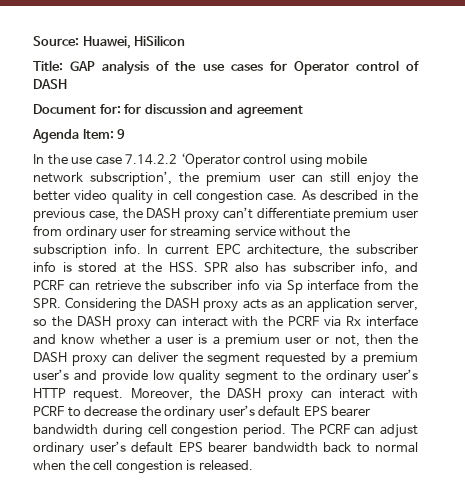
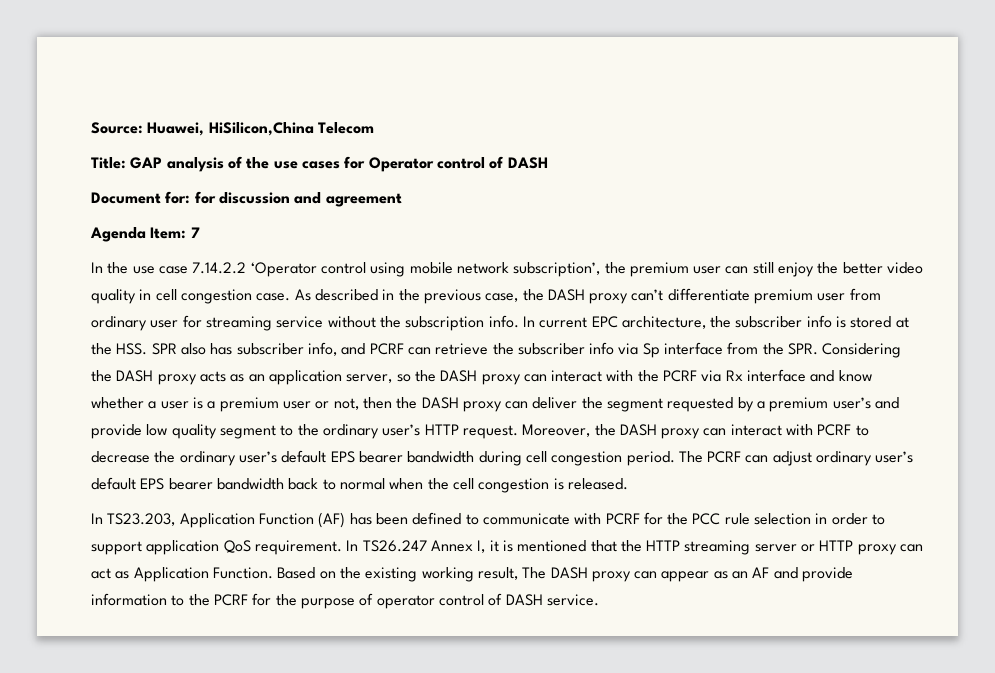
[134,35,186,46] HiSilicon -> [208,122,374,136] HiSilicon,China Telecom
[117,129,126,139] 9 -> [190,227,200,238] 7
(253, 465) none -> [91,512,886,528] [91,540,924,555] [91,567,854,582] [91,593,599,609] // In TS23.203, Application Function (AF) has been defined to communicate with PCRF for the PCC rule selection in order to support application QoS requirement. In TS26.247 Annex I, it is mentioned that the HTTP streaming server or HTTP proxy can act as Application Function. Based on the existing working result, The DASH proxy can appear as an AF and provide information to the PCRF for the purpose of operator control of DASH service.

